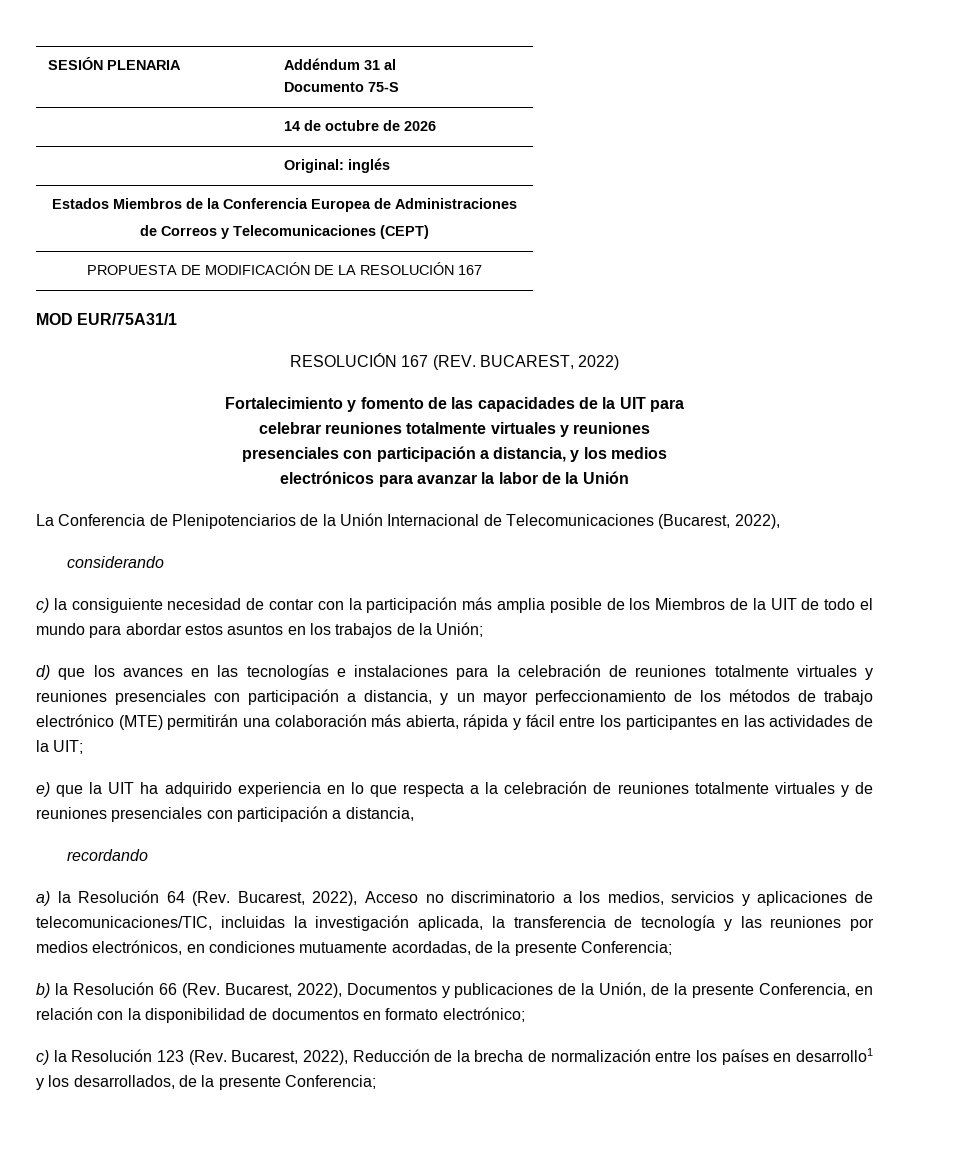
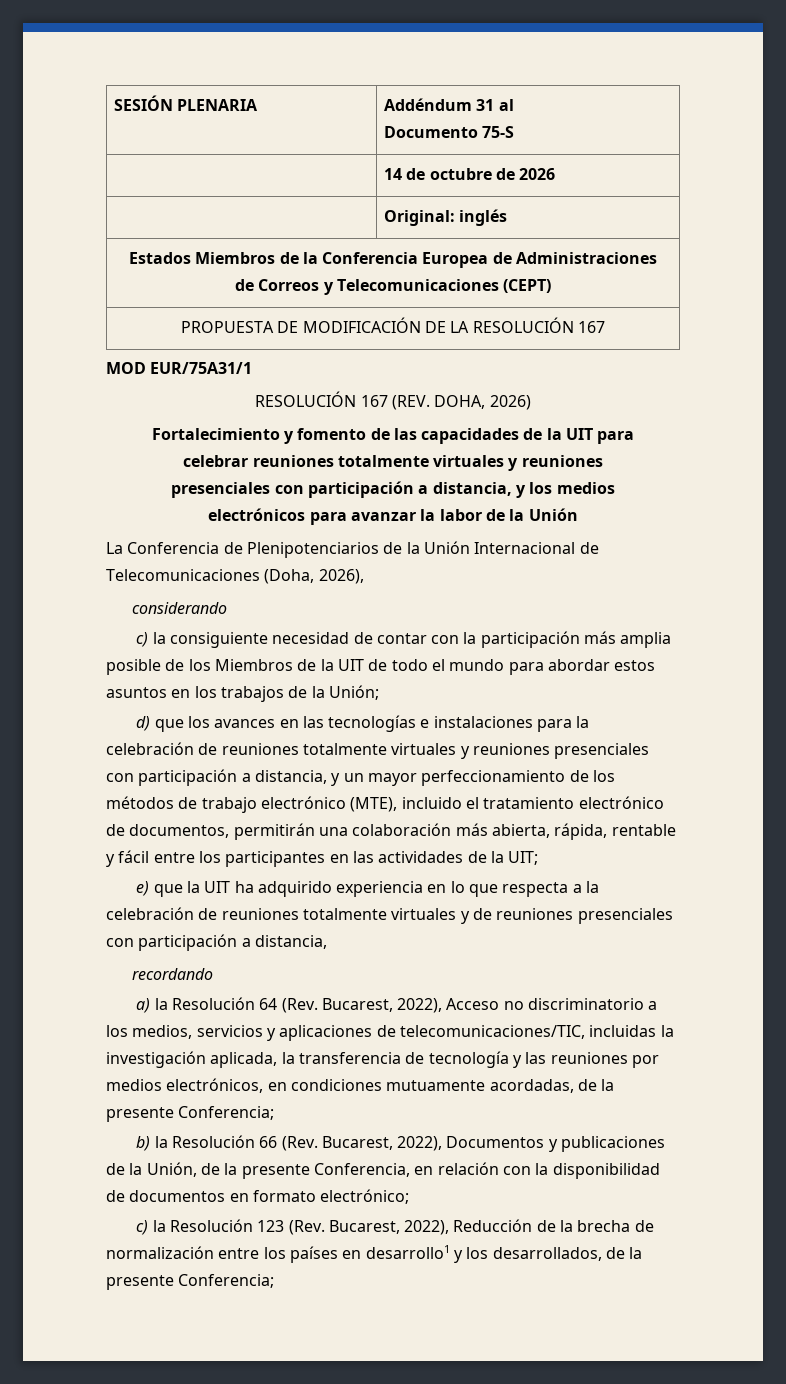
[479,355,620,370] BUCAREST, 2022) -> [434,395,531,410] DOHA, 2026)
[658,514,780,529] (Bucarest, 2022), -> [264,569,364,584] (Doha, 2026),
[118,715,163,730] (MTE) -> [350,796,664,812] [106,824,230,838] (MTE), incluido el tratamiento electrónico de documentos,
[463,714,509,730] rápida -> [554,823,676,840] rápida, rentable

